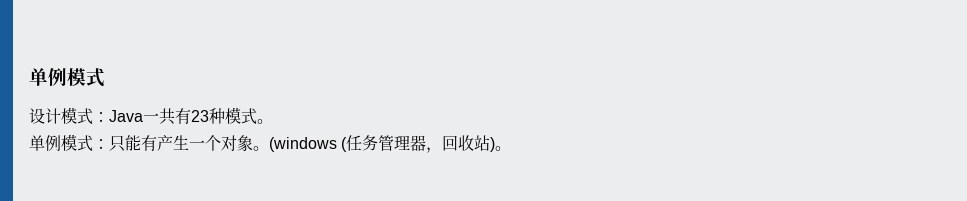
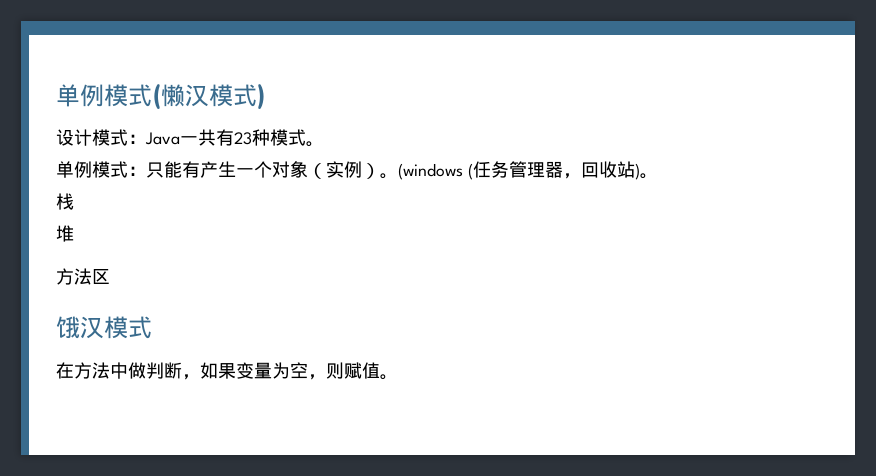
[29,68,105,87] 单例模式 -> [56,83,266,110] 单例模式(懒汉模式)
(253, 143) none -> [308,161,380,179] （实例）
(512, 148) none -> [56,193,74,210] [56,225,74,242] [56,268,110,285] [56,316,152,339] [56,362,398,380] // 栈 // 堆 // 方法区 // 饿汉模式 // 在方法中做判断，如果变量为空，则赋值。

